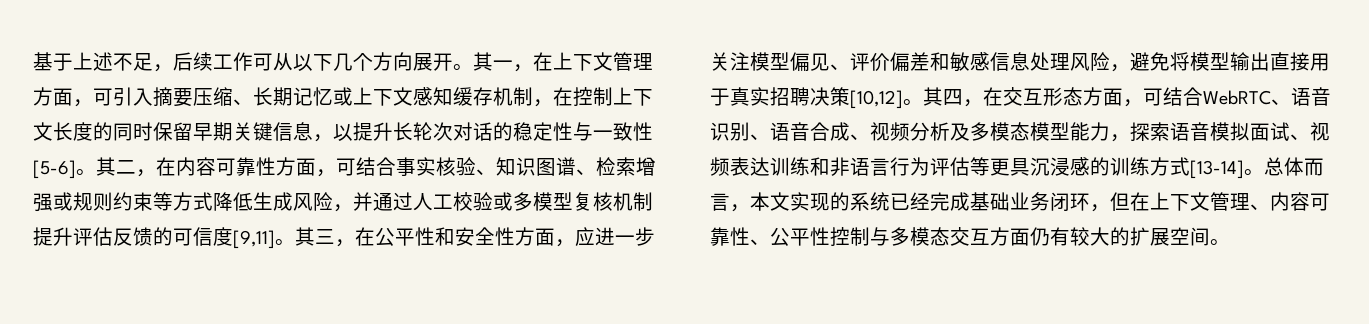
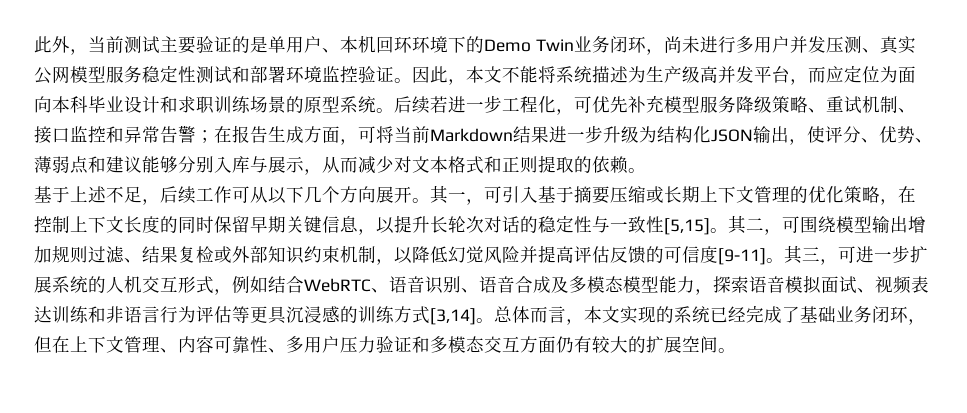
(33, 61) none -> [34,35,916,55] [34,65,916,85] [34,95,916,115] [34,125,933,145] [34,155,646,175] 此外，当前测试主要验证的是单用户、本机回环环境下的Demo Twin业务闭环，尚未进行多用户并发压测、真实公网模型服务稳定性测试和部署环境监控验证。因此，本文不能将系统描述为生产级高并发平台，而应定位为面向本科毕业设计和求职训练场景的原型系统。后续若进一步工程化，可优先补充模型服务降级策略、重试机制、接口监控和异常告警；在报告生成方面，可将当前Markdown结果进一步升级为结构化JSON输出，使评分、优势、薄弱点和建议能够分别入库与展示，从而减少对文本格式和正则提取的依赖。 //
[533,52,653,71] [33,87,533,107] 在上下文管理方面，可引入摘要压缩、长期记忆或上下文感知缓存机制 -> [484,186,880,204] 可引入基于摘要压缩或长期上下文管理的优化策略
[33,160,76,179] [5-6] -> [664,218,710,235] [5,15]
[156,157,656,177] [33,192,653,212] [33,227,73,246] 在内容可靠性方面，可结合事实核验、知识图谱、检索增强或规则约束等方式降低生成风险，并通过人工校验或多模型复核机制提升 -> [782,216,926,233] [34,245,574,265] 可围绕模型输出增加规则过滤、结果复检或外部知识约束机制，以降低幻觉风险并提高
[233,230,275,249] [9,11] -> [718,248,766,265] [9-11]
[355,227,655,247] [710,52,1330,72] [710,87,1163,109] 在公平性和安全性方面，应进一步关注模型偏见、评价偏差和敏感信息处理风险，避免将模型输出直接用于真实招聘决策[10,12]。其四，在交互形态方面，可 -> [838,245,928,263] [34,275,268,295] 可进一步扩展系统的人机交互形式，例如
[850,122,950,141] 、视频分析 -> (551, 284) none
[1190,160,1244,179] [13-14] -> [430,308,476,325] [3,14]
(970, 201) none -> [782,306,800,323] 了
[770,227,890,247] 公平性控制与 -> [286,336,430,353] 多用户压力验证和

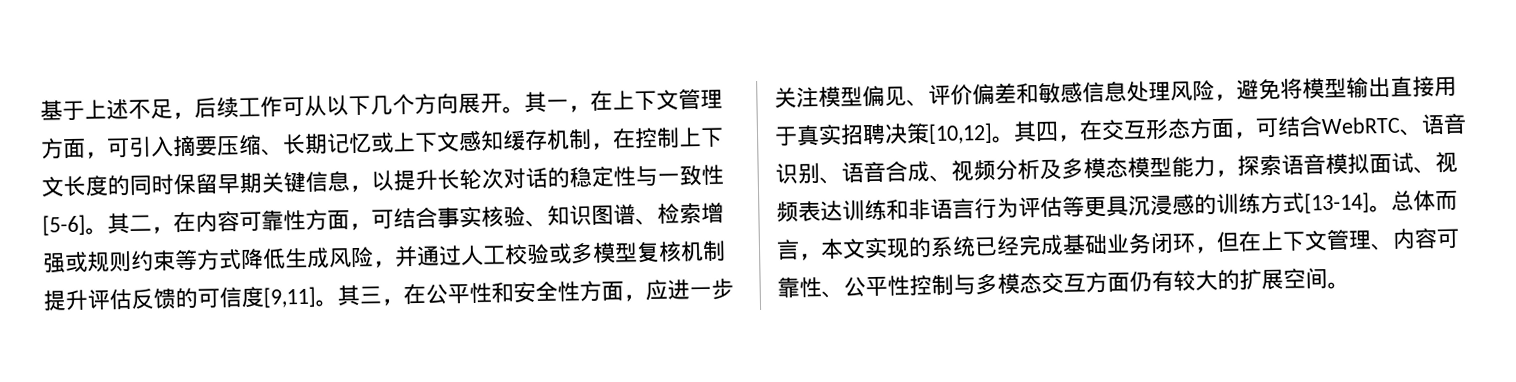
[34,35,916,55] [34,65,916,85] [34,95,916,115] [34,125,933,145] [34,155,646,175] 此外，当前测试主要验证的是单用户、本机回环环境下的Demo Twin业务闭环，尚未进行多用户并发压测、真实公网模型服务稳定性测试和部署环境监控验证。因此，本文不能将系统描述为生产级高并发平台，而应定位为面向本科毕业设计和求职训练场景的原型系统。后续若进一步工程化，可优先补充模型服务降级策略、重试机制、接口监控和异常告警；在报告生成方面，可将当前Markdown结果进一步升级为结构化JSON输出，使评分、优势、薄弱点和建议能够分别入库与展示，从而减少对文本格式和正则提取的依赖。 // -> (40, 110) none
[484,186,880,204] 可引入基于摘要压缩或长期上下文管理的优化策略 -> [590,88,723,111] [40,128,592,159] 在上下文管理方面，可引入摘要压缩、长期记忆或上下文感知缓存机制
[664,218,710,235] [5,15] -> [42,214,86,236] [5-6]
[782,216,926,233] [34,245,574,265] 可围绕模型输出增加规则过滤、结果复检或外部知识约束机制，以降低幻觉风险并提高 -> [173,202,724,233] [42,240,726,274] [43,289,88,311] 在内容可靠性方面，可结合事实核验、知识图谱、检索增强或规则约束等方式降低生成风险，并通过人工校验或多模型复核机制提升
[718,248,766,265] [9-11] -> [263,286,316,308] [9,11]
[838,245,928,263] [34,275,268,295] 可进一步扩展系统的人机交互形式，例如 -> [403,278,734,305] [774,76,1457,109] [774,117,1279,147] 在公平性和安全性方面，应进一步关注模型偏见、评价偏差和敏感信息处理风险，避免将模型输出直接用于真实招聘决策[10,12]。其四，在交互形态方面，可
(551, 284) none -> [929,159,1040,182] 、视频分析
[430,308,476,325] [3,14] -> [1304,192,1370,214] [13-14]
[782,306,800,323] 了 -> (1064, 245) none
[286,336,430,353] 多用户压力验证和 -> [843,274,976,297] 公平性控制与

